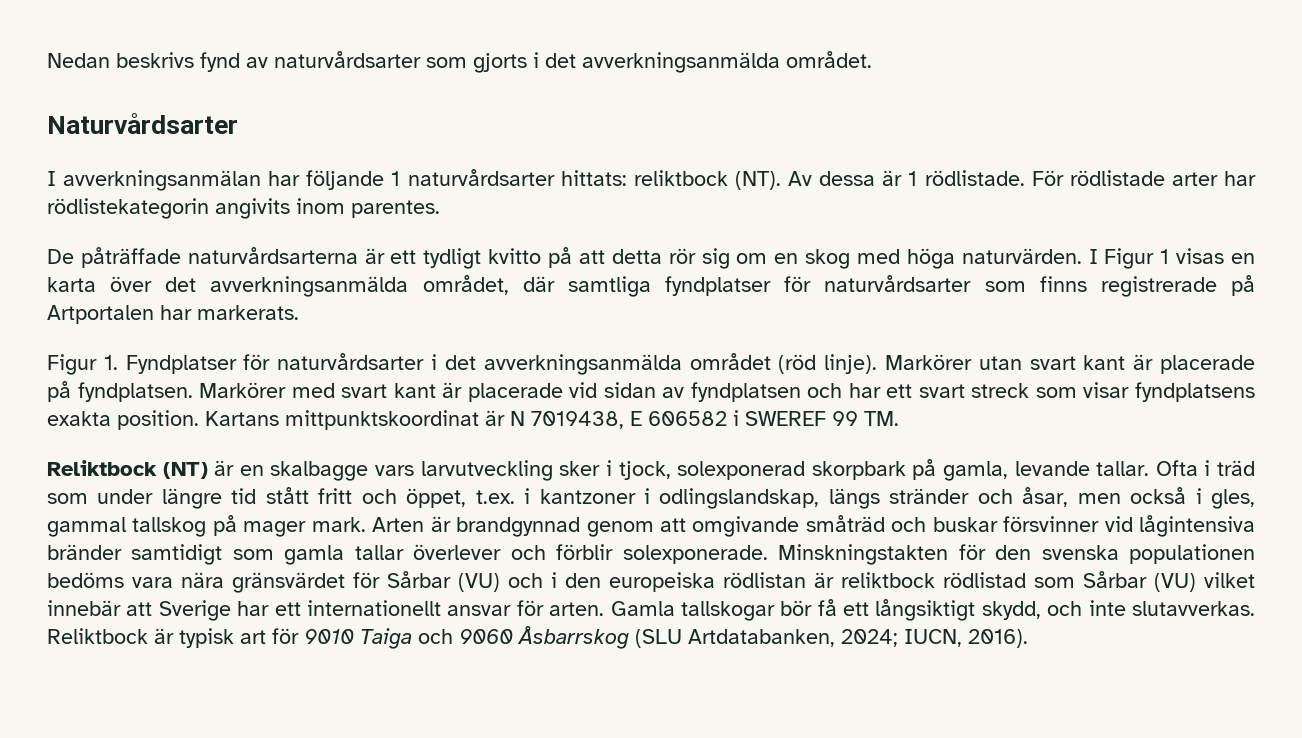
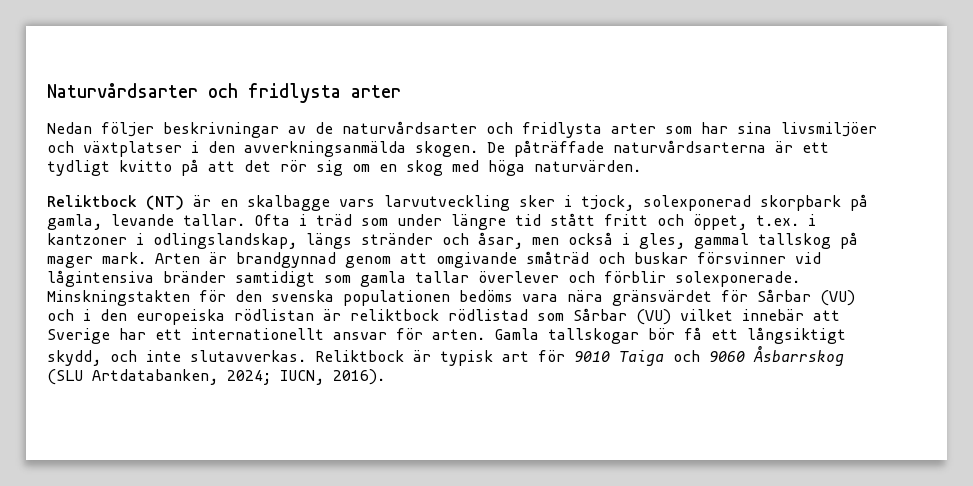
[47,51,872,73] [47,113,238,134] [47,169,1256,191] [47,198,440,219] Nedan beskrivs fynd av naturvårdsarter som gjorts i det avverkningsanmälda området. // Naturvårdsarter // I avverkningsanmälan har följande 1 naturvårdsarter hittats: reliktbock (NT). Av dessa är 1 rödlistade. För rödlistade arter har rödlistekategorin angivits inom parentes. // -> [47,83,401,103] [47,121,877,138] [47,141,478,157] Naturvårdsarter och fridlysta arter // Nedan följer beskrivningar av de naturvårdsarter och fridlysta arter som har sina livsmiljöer och växtplatser i den avverkningsanmälda skogen.
[611,249,662,264] detta -> [244,160,271,172] det
[1088,248,1255,269] [47,275,1256,297] [47,305,299,324] [47,353,1255,375] [47,381,1255,402] [47,410,899,430] I Figur 1 visas en karta över det avverkningsanmälda området, där samtliga fyndplatser för naturvårdsarter som finns registrerade på Artportalen har markerats. // Figur 1. Fyndplatser för naturvårdsarter i det avverkningsanmälda området (röd linje). Markörer utan svart kant är placerade på fyndplatsen. Markörer med svart kant är placerade vid sidan av fyndplatsen och har ett svart streck som visar fyndplatsens exakta position. Kartans mittpunktskoordinat är N 7019438, E 606582 i SWEREF 99 TM. -> (641, 166) none

